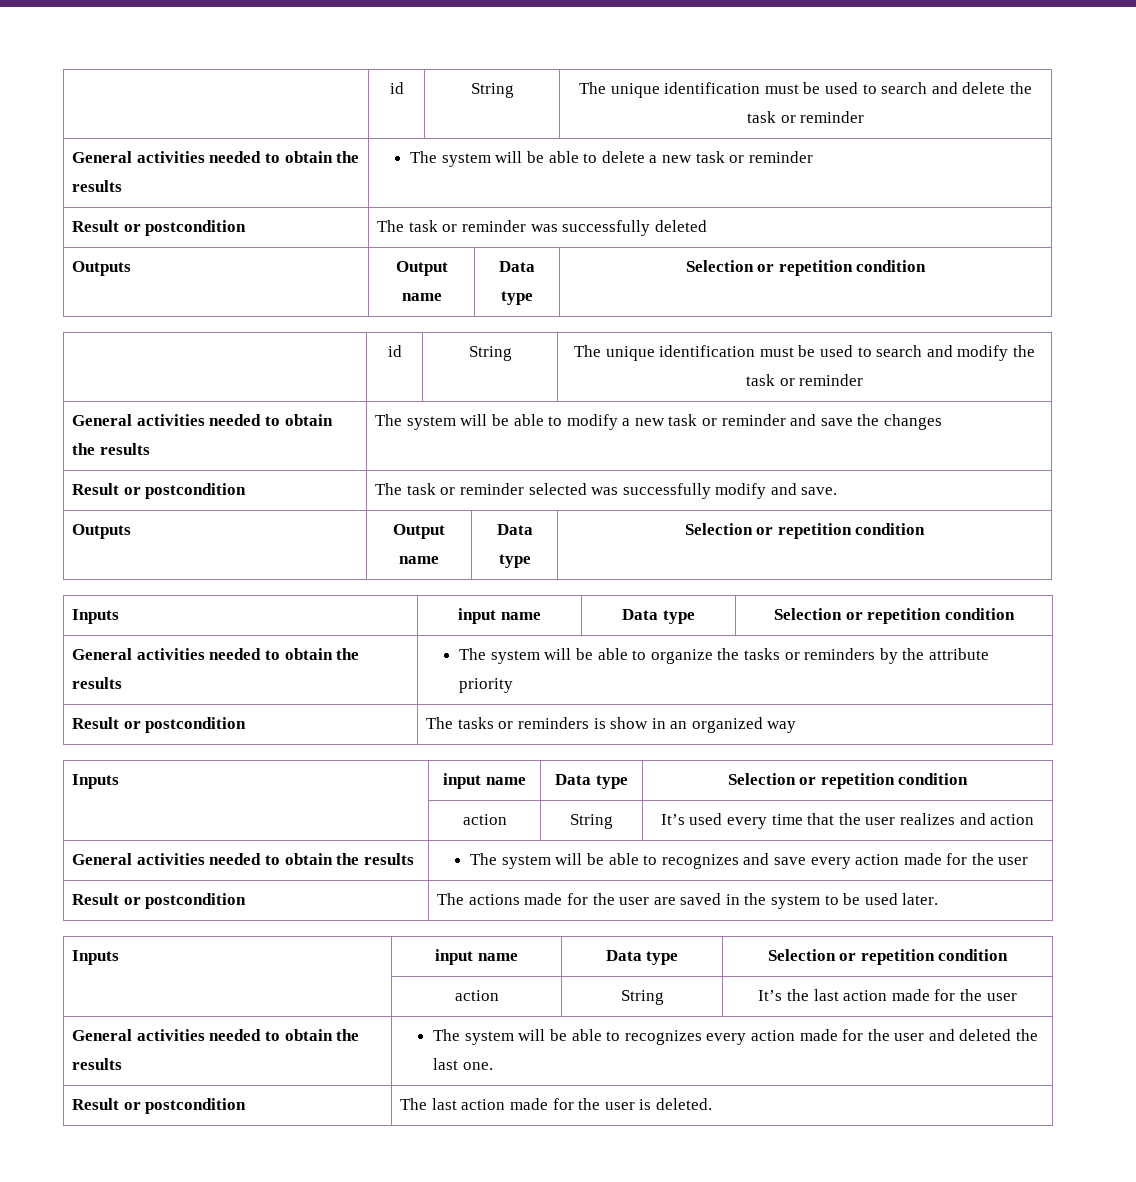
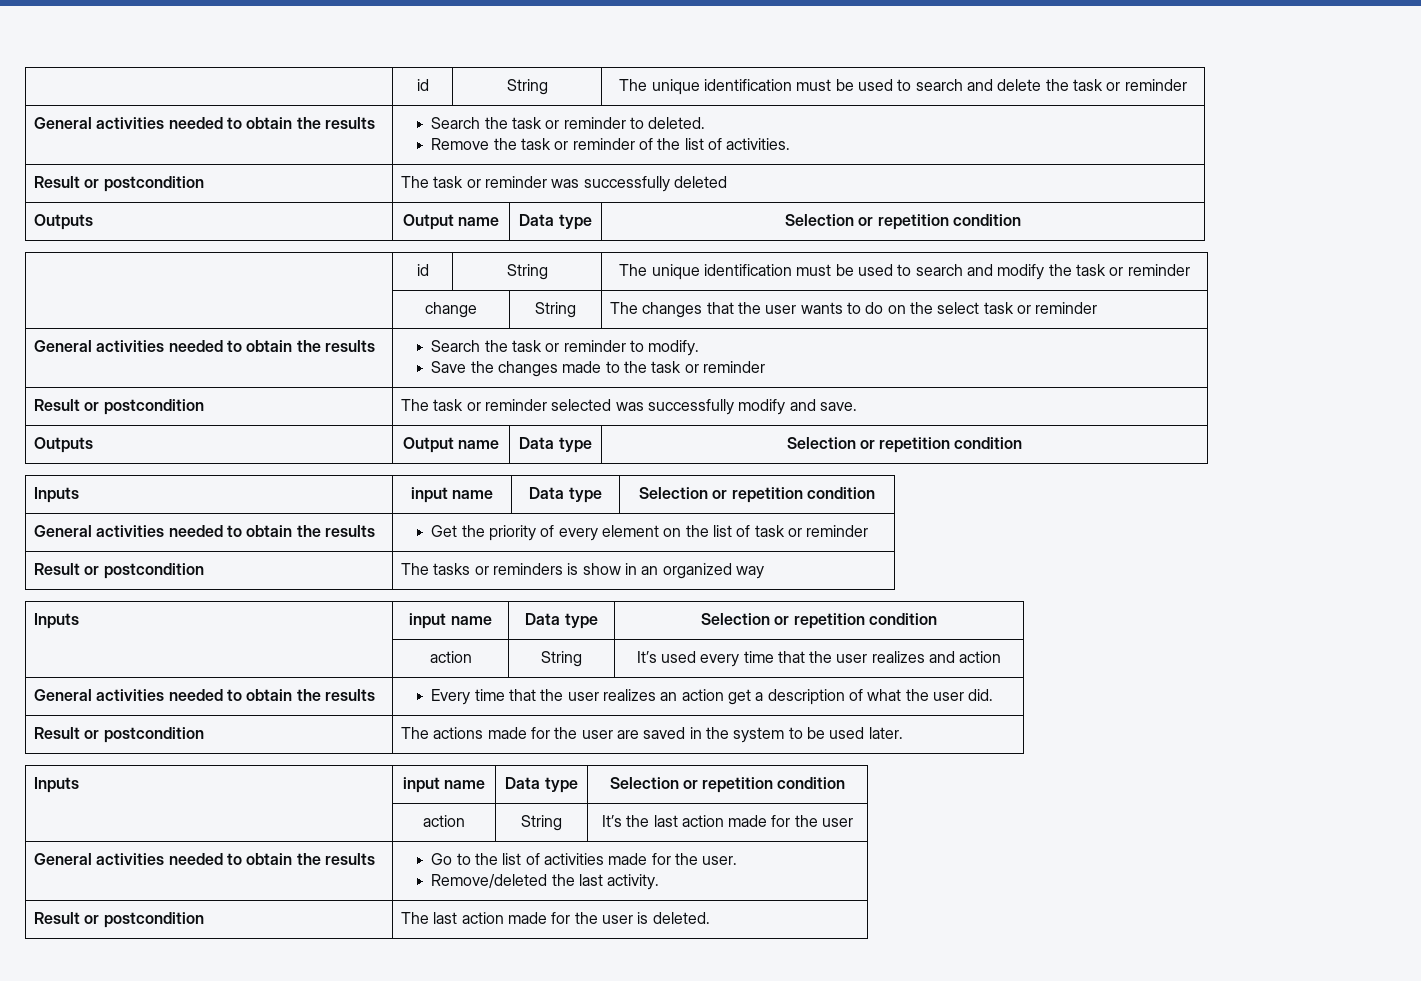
[410,151,813,167] The system will be able to delete a new task or reminder -> [431,117,706,129] [431,138,791,150] Search the task or reminder to deleted. // Remove the task or reminder of the list of activities.
[72,414,333,426] [72,443,150,455] [375,414,942,430] // General activities needed to obtain the results | The system will be able to modify a new task or reminder and save the changes -> [425,302,477,318] [535,302,576,318] [610,302,1098,318] [34,340,375,352] [431,340,700,356] [431,361,765,377] // | change | String | The changes that the user wants to do on the select task or reminder // General activities needed to obtain the results | Search the task or reminder to modify. // Save the changes made to the task or reminder
[459,648,989,664] [459,678,514,693] The system will be able to organize the tasks or reminders by the attribute priority -> [431,525,869,541] Get the priority of every element on the list of task or reminder
[470,853,1029,869] The system will be able to recognizes and save every action made for the user -> [431,689,994,705] Every time that the user realizes an action get a description of what the user did.
[433,1029,1039,1045] [433,1058,493,1070] The system will be able to recognizes every action made for the user and deleted the last one. -> [431,853,738,865] [431,874,660,890] Go to the list of activities made for the user. // Remove/deleted the last activity.

